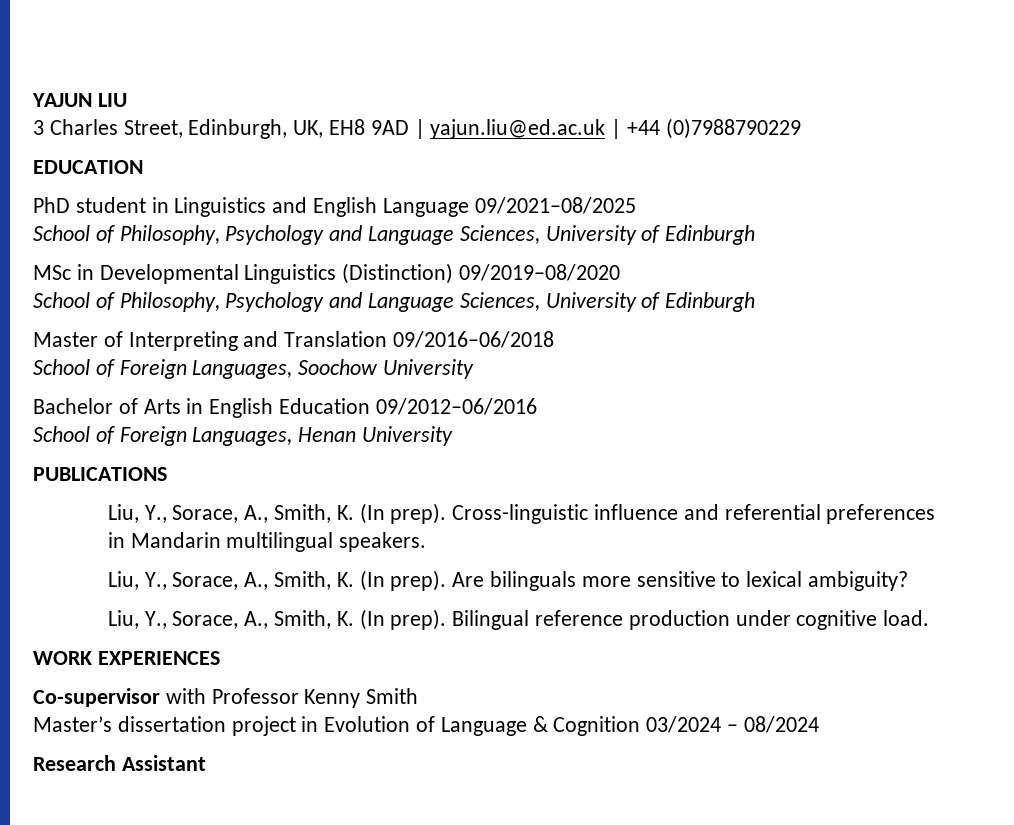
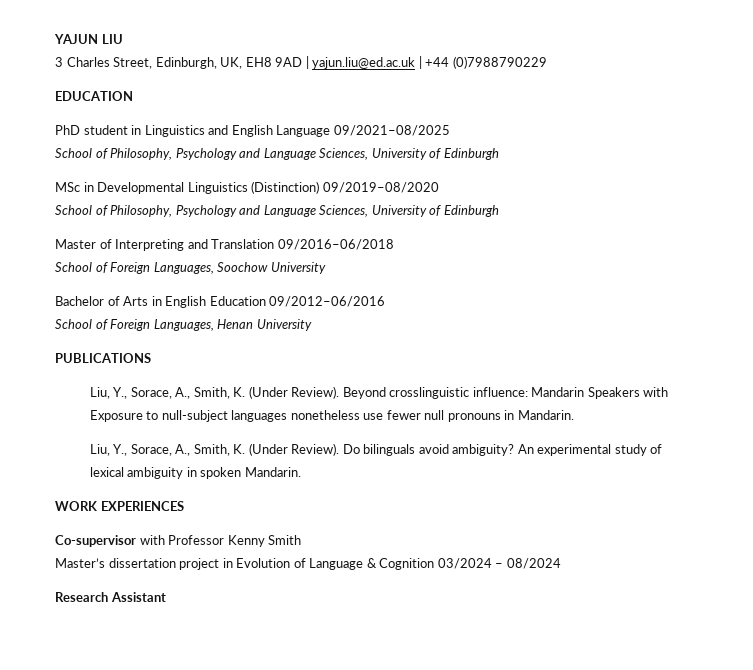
[359,503,936,524] [107,532,427,552] [107,570,908,591] [107,609,930,630] (In prep). Cross-linguistic influence and referential preferences in Mandarin multilingual speakers. // Liu, Y., Sorace, A., Smith, K. (In prep). Are bilinguals more sensitive to lexical ambiguity? // Liu, Y., Sorace, A., Smith, K. (In prep). Bilingual reference production under cognitive load. -> [248,386,669,399] [89,410,574,422] [89,443,663,456] [89,467,301,479] (Under Review). Beyond crosslinguistic influence: Mandarin Speakers with Exposure to null-subject languages nonetheless use fewer null pronouns in Mandarin. // Liu, Y., Sorace, A., Smith, K. (Under Review). Do bilinguals avoid ambiguity? An experimental study of lexical ambiguity in spoken Mandarin.

